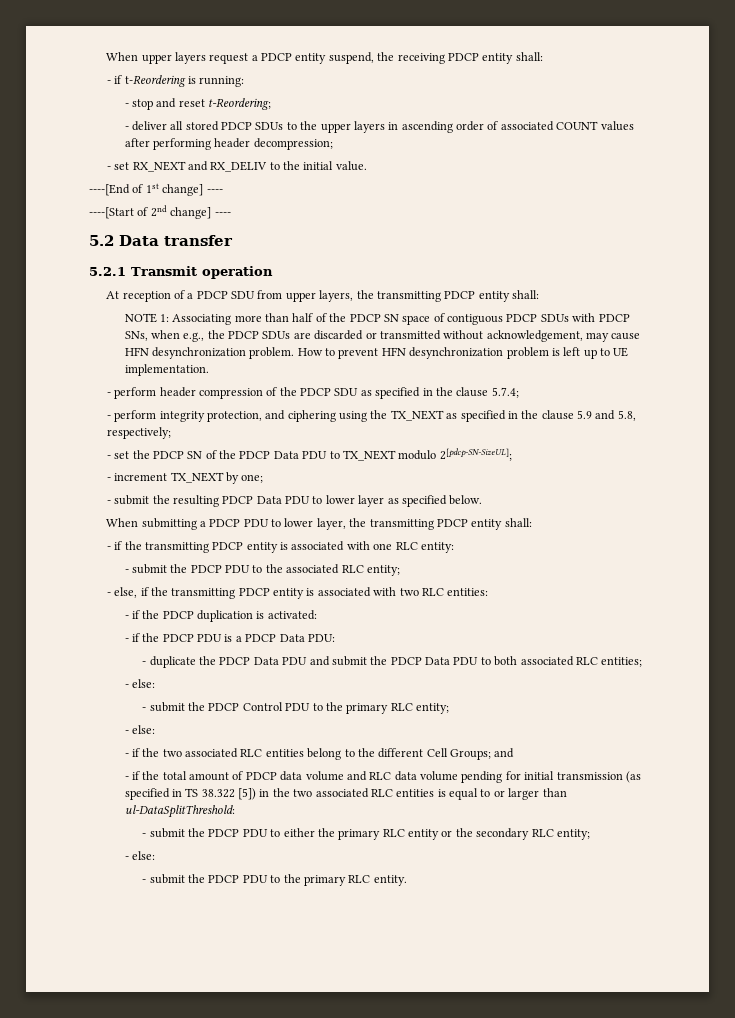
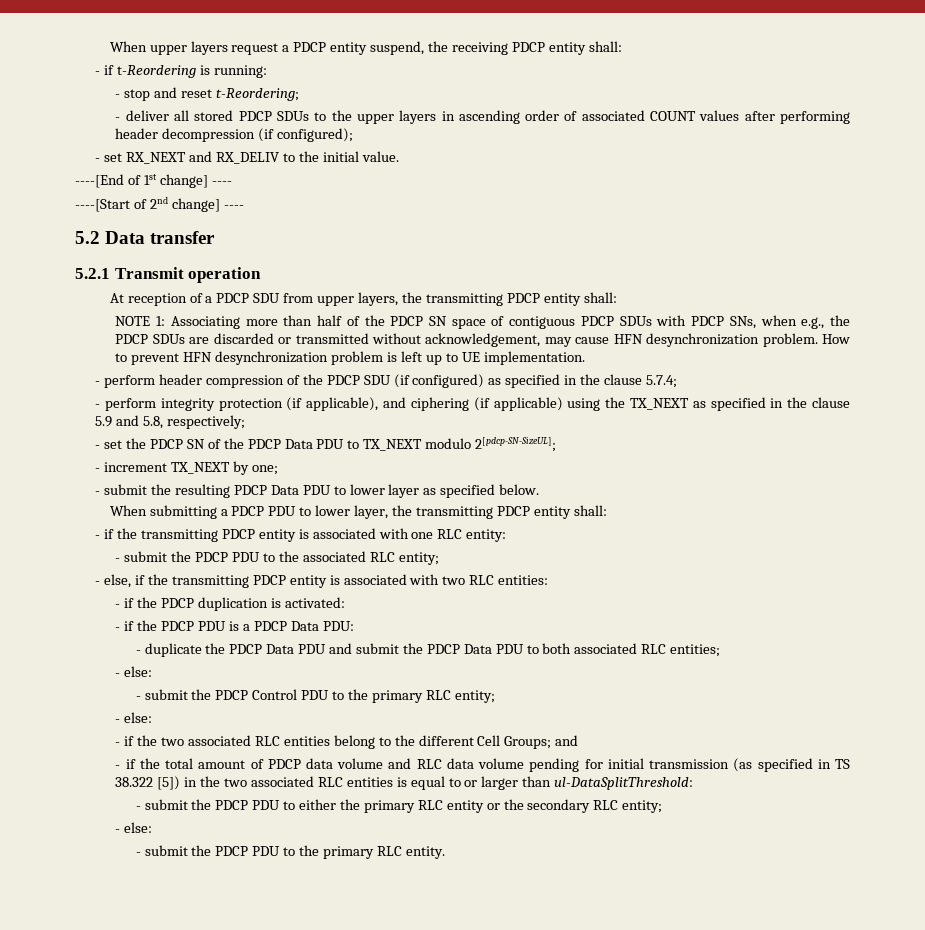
[253,138,333,150] decompression; -> [162,128,354,142] decompression (if configured);
(359, 392) none -> [393,374,485,388] (if configured)
[206,410,336,422] protection, and ciphering -> [218,397,563,411] protection (if applicable), and ciphering (if applicable)

